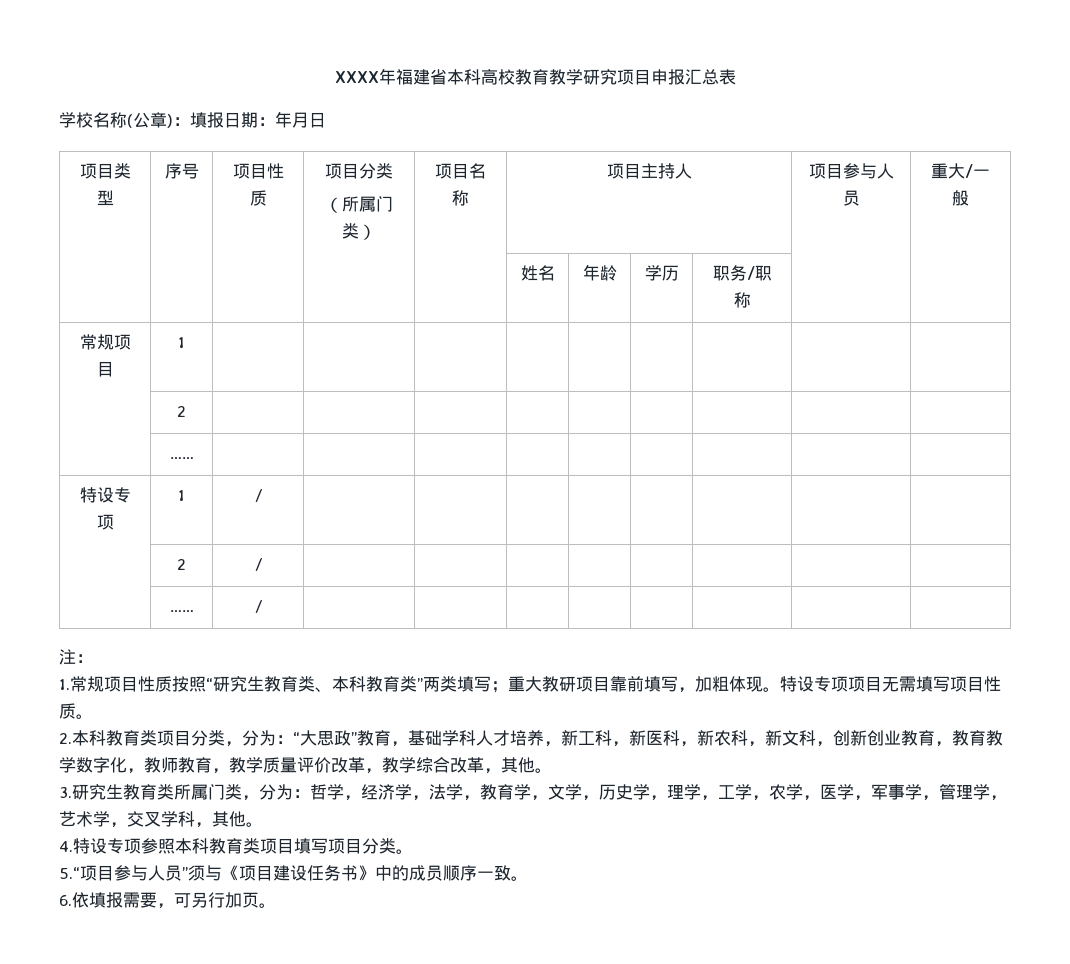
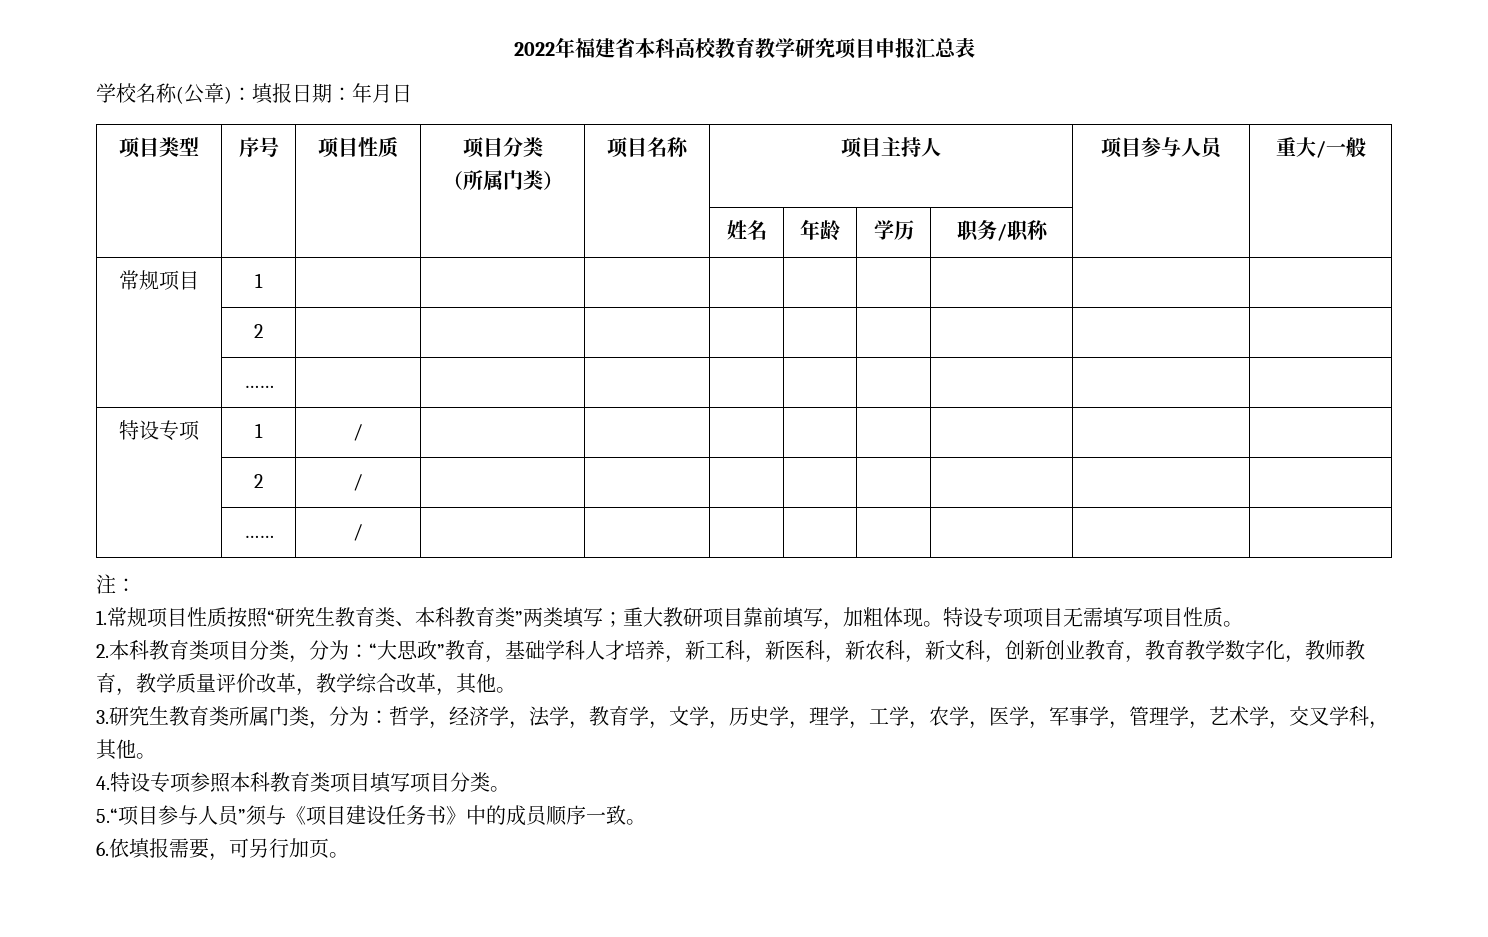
[334,71,379,83] XXXX -> [513,42,555,56] 2022

